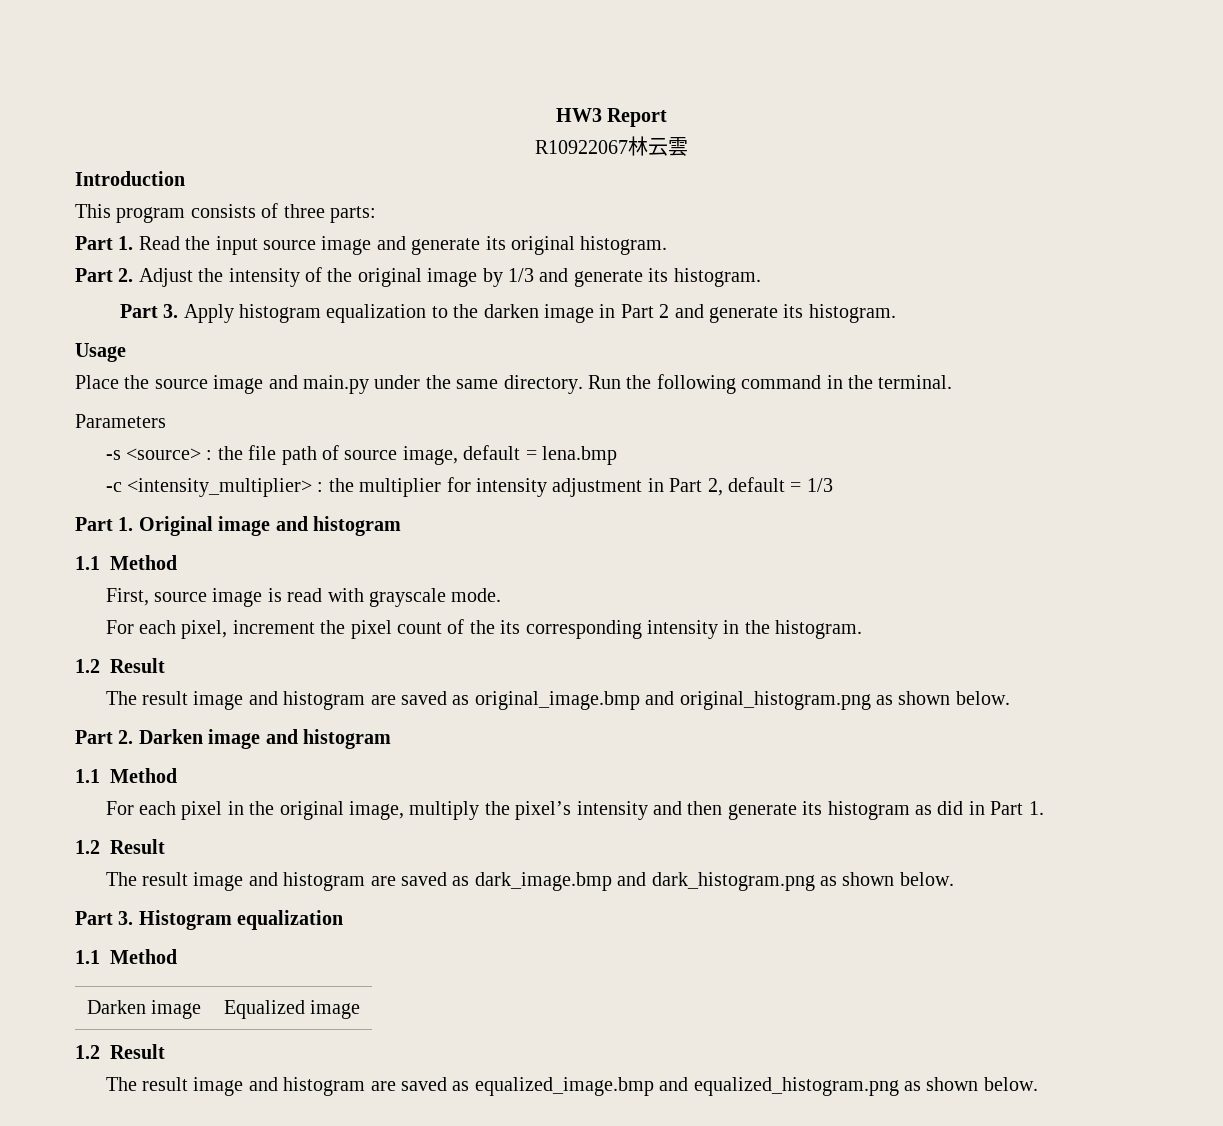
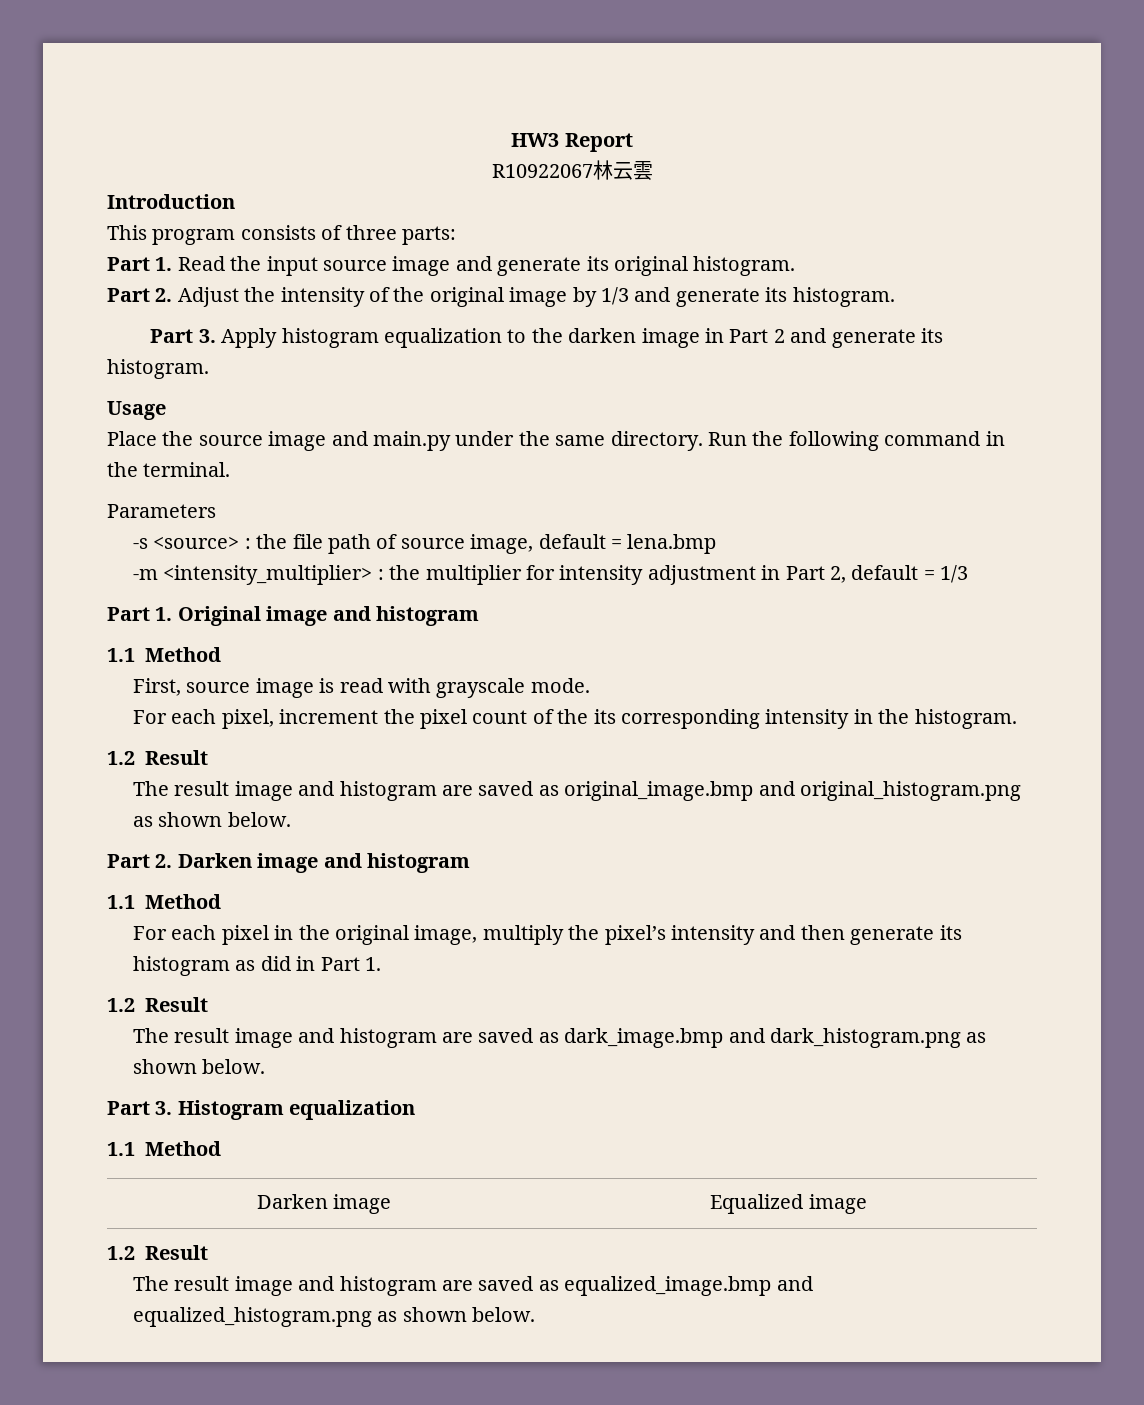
[105,482,122,492] -c -> [133,569,159,580] -m

